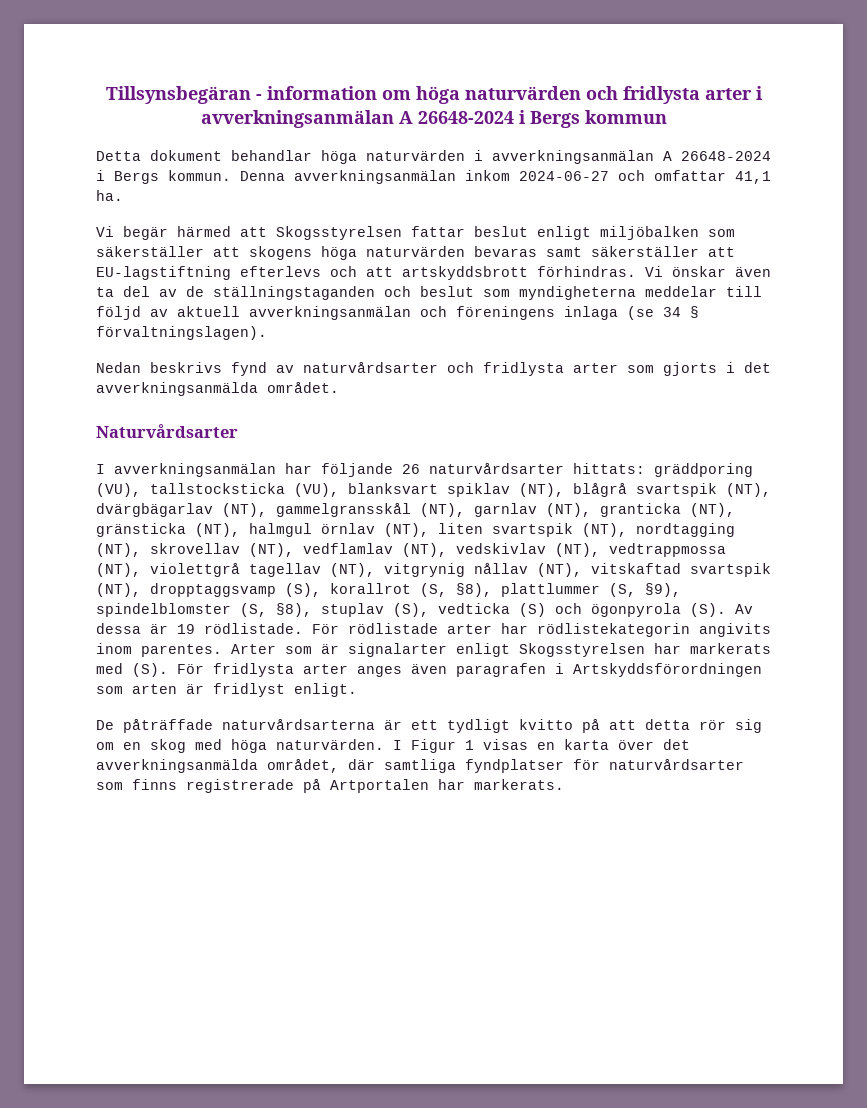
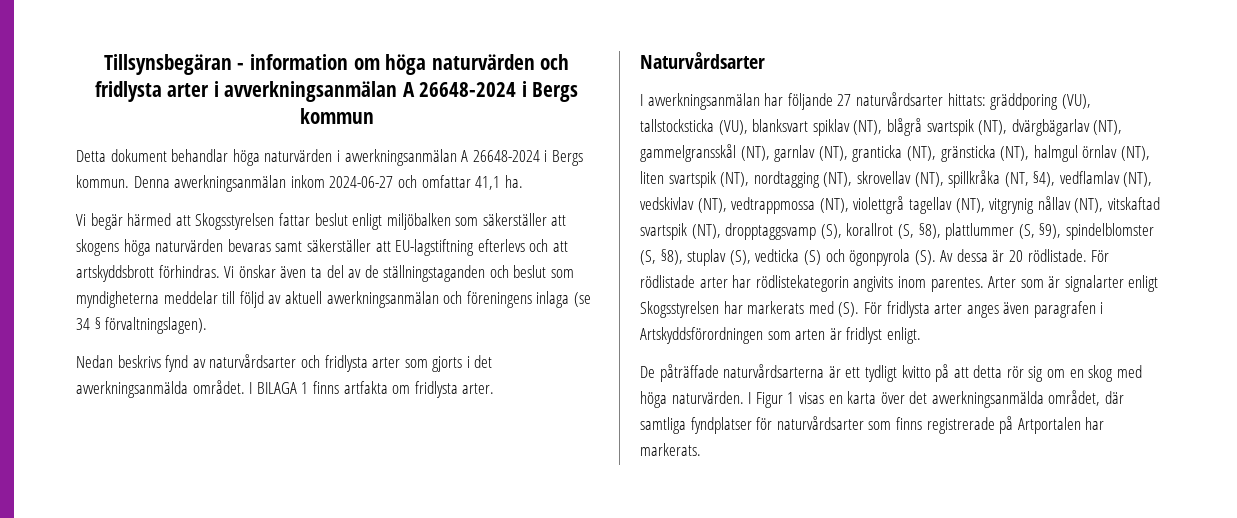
(339, 387) none -> [249,381,495,398] I BILAGA 1 finns artfakta om fridlysta arter.
[402,464,420,474] 26 -> [837,94,852,106] 27
(294, 550) none -> [948,170,1056,188] spillkråka (NT, §4),
[177,624,195,634] 19 -> [1009,250,1024,262] 20

